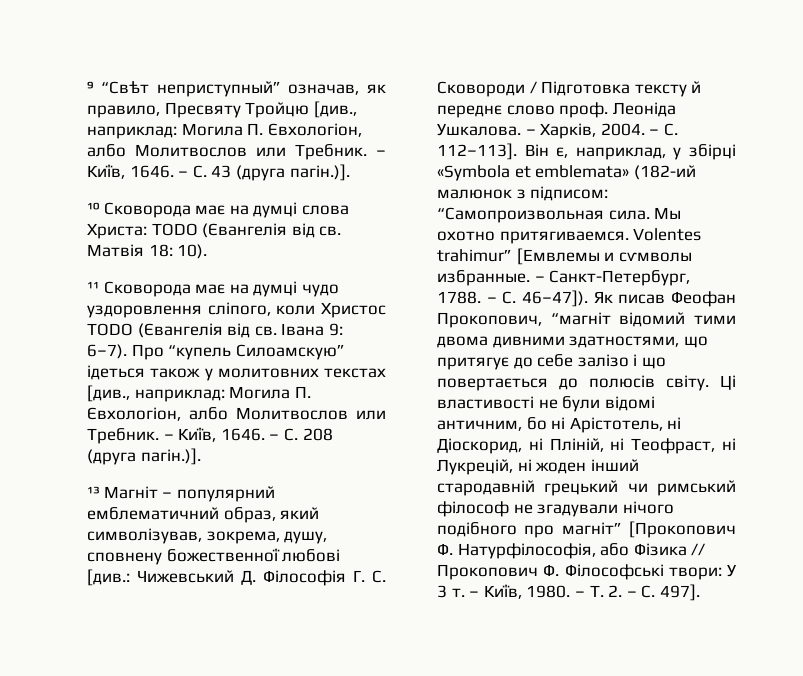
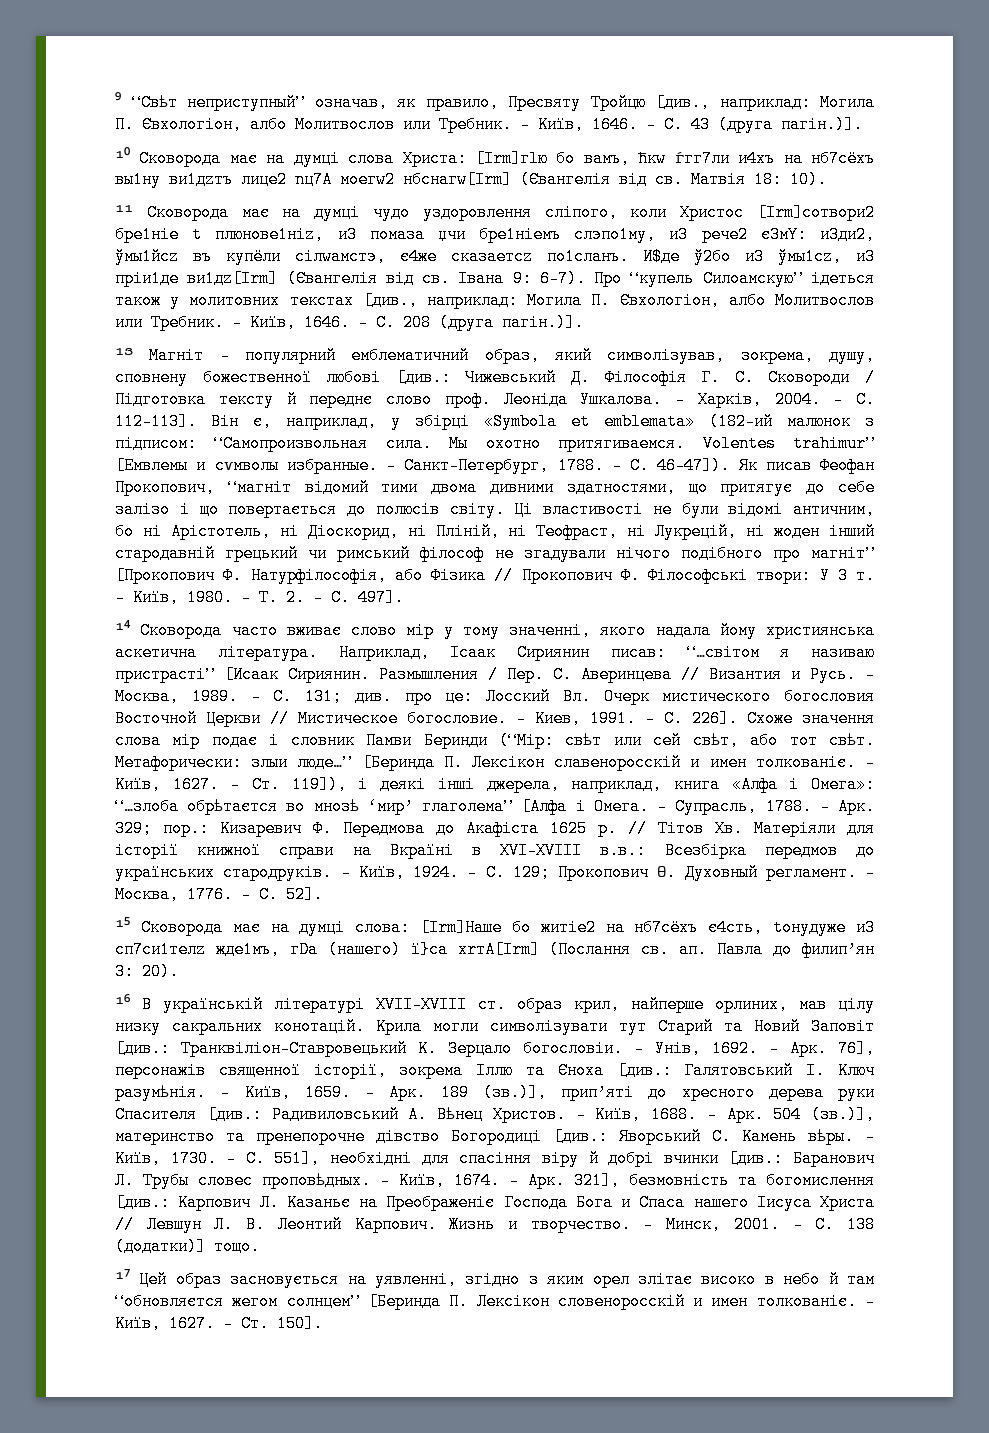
[151,223,198,236] TODO -> [475,150,875,167] [115,171,512,188] [Irm]гlю бо вaмъ, ћкw ѓгг7ли и4хъ на нб7сёхъ вы1ну ви1дzтъ лице2 nц7A моегw2 нбcнагw[Irm]
[87,323,133,336] TODO -> [756,204,875,221] [115,226,875,243] [115,248,875,265] [115,270,279,287] [Irm]сотвори2 бре1ніе t плюнове1ніz, и3 помaза џчи бре1ніемъ слэпо1му, и3 рече2 є3мY: и3ди2, ўмы1йсz въ купёли сілwaмстэ, є4же сказaетсz по1сланъ. И$де ў2бо и3 ўмы1сz, и3 пріи1де ви1дz[Irm]
(700, 592) none -> [115,620,874,639] [115,644,874,661] [115,666,874,683] [115,688,874,705] [115,710,874,727] [115,732,876,749] [115,754,875,771] [115,776,876,793] [115,798,876,815] [115,820,874,837] [115,842,874,859] [115,864,874,881] [115,886,323,903] [115,917,875,936] [115,941,874,958] [115,963,179,980] [115,994,874,1013] [115,1018,874,1035] [115,1040,875,1057] [115,1062,874,1079] [115,1084,874,1101] [115,1106,875,1123] [115,1128,874,1145] [115,1150,875,1167] [115,1172,874,1189] [115,1194,874,1211] [115,1216,875,1233] [115,1238,260,1255] [115,1269,874,1288] [115,1293,874,1310] [115,1315,323,1332] // ¹⁴ Сковорода часто вживає слово мір у тому значенні, якого надала йому християнська аскетична література. Наприклад, Ісаак Сириянин писав: “…світом я називаю пристрасті” [Исаак Сириянин. Размышления / Пер. С. Аверинцева // Византия и Русь. – Москва, 1989. – С. 131; див. про це: Лосский Вл. Очерк мистического богословия Восточной Церкви // Мистическое богословие. – Киев, 1991. – С. 226]. Схоже значення слова мір подає і словник Памви Беринди (“Мір: свѣт или сей свѣт, або тот свѣт. Метафорически: злыи люде…” [Беринда П. Лексікон славеноросскій и имен толкованіє. – Київ, 1627. – Ст. 119]), і деякі інші джерела, наприклад, книга «Алфа і Омега»: “…злоба обрѣтаєтся во мнозѣ ‘мир’ глаголема” [Алфа і Омега. – Супрасль, 1788. – Арк. 329; пор.: Кизаревич Ф. Передмова до Акафіста 1625 р. // Тітов Хв. Матеріяли для історії книжної справи на Вкраїні в XVI–XVIII в.в.: Всезбірка передмов до українських стародруків. – Київ, 1924. – С. 129; Прокопович Ѳ. Духовный регламент. – Москва, 1776. – С. 52]. // ¹⁵ Сковорода має на думці слова: [Irm]Нaше бо житіе2 на нб7сёхъ є4сть, toнyдуже и3 сп7си1телz жде1мъ, гDа (нaшего) ї}са хrтA[Irm] (Послання св. ап. Павла до филип’ян 3: 20). // ¹⁶ В українській літературі XVII–XVIII ст. образ крил, найперше орлиних, мав цілу низку сакральних конотацій. Крила могли символізувати тут Старий та Новий Заповіт [див.: Транквіліон-Ставровецький К. Зерцало богословіи. – Унів, 1692. – Арк. 76], персонажів священної історії, зокрема Іллю та Єноха [див.: Галятовський І. Ключ разумѣнія. – Київ, 1659. – Арк. 189 (зв.)], прип’яті до хресного дерева руки Спасителя [див.: Радивиловський А. Вѣнец Христов. – Київ, 1688. – Арк. 504 (зв.)], материнство та пренепорочне дівство Богородиці [див.: Яворський С. Камень вѣры. – Київ, 1730. – С. 551], необхідні для спасіння віру й добрі вчинки [див.: Баранович Л. Трубы словес проповѣдных. – Київ, 1674. – Арк. 321], безмовність та богомислення [див.: Карпович Л. Казаньє на Преображеніє Господа Бога и Спаса нашего Іисуса Христа // Левшун Л. В. Леонтий Карпович. Жизнь и творчество. – Минск, 2001. – С. 138 (додатки)] тощо. // ¹⁷ Цей образ засновується на уявленні, згідно з яким орел злітає високо в небо й там “обновляєтся жегом солнцем” [Беринда П. Лексікон словеноросскій и имен толкованіє. – Київ, 1627. – Ст. 150].

